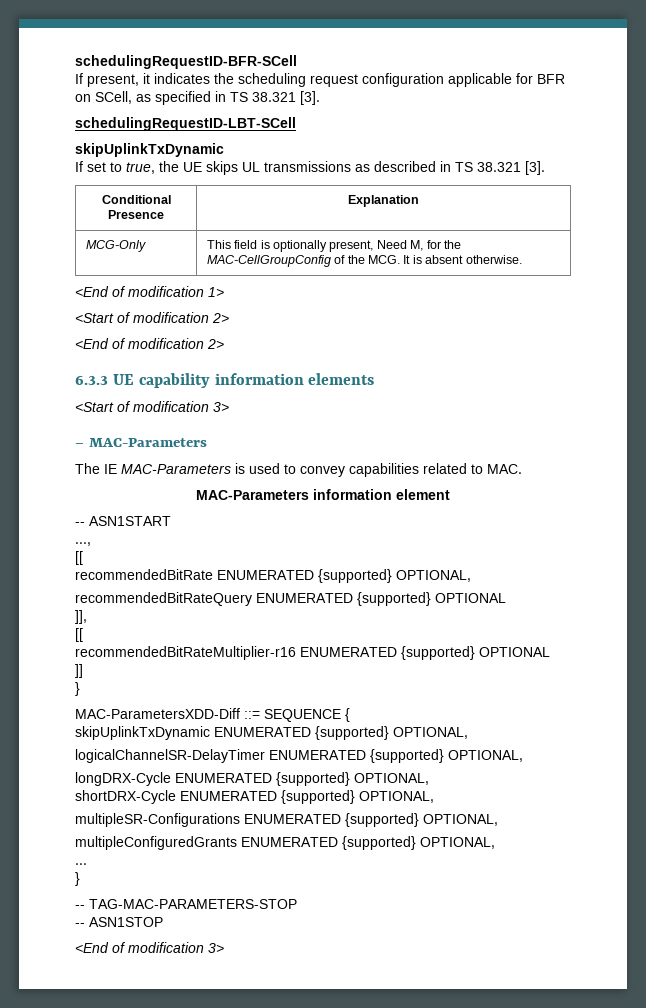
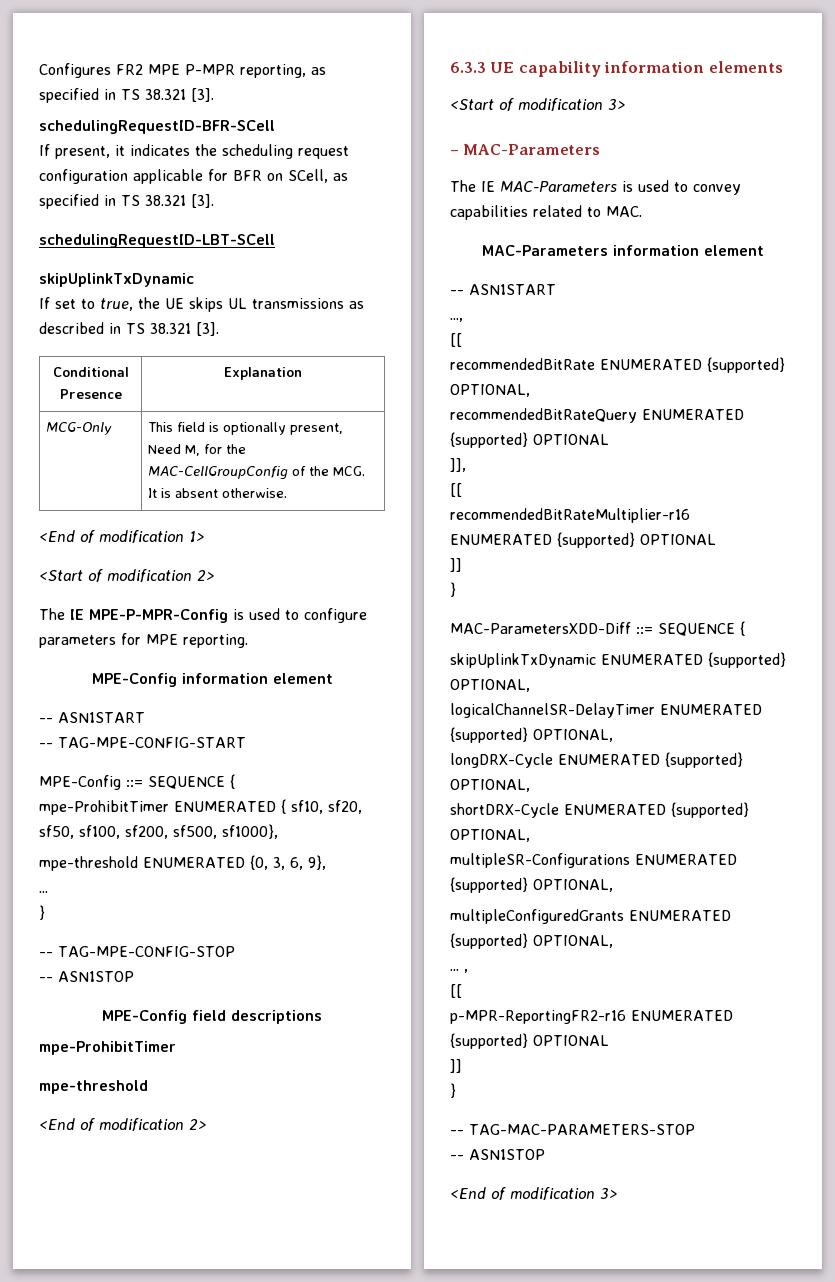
(75, 62) none -> [39,63,326,78] [39,88,214,103] Configures FR2 MPE P-MPR reporting, as specified in TS 38.321 [3]. //
(229, 318) none -> [39,608,367,623] [39,633,248,648] [91,673,333,687] [39,712,145,723] [39,737,246,748] [39,774,235,790] [39,799,362,815] [39,824,278,839] [39,855,326,871] [39,891,48,893] [39,905,45,920] [39,946,235,957] [39,971,134,982] [102,1010,322,1024] [39,1041,176,1055] [39,1080,148,1094] // The IE MPE-P-MPR-Config is used to configure parameters for MPE reporting. // MPE-Config information element // -- ASN1START // -- TAG-MPE-CONFIG-START // MPE-Config ::= SEQUENCE { // mpe-ProhibitTimer ENUMERATED { sf10, sf20, sf50, sf100, sf200, sf500, sf1000}, // mpe-threshold ENUMERATED {0, 3, 6, 9}, // ... // } // -- TAG-MPE-CONFIG-STOP // -- ASN1STOP // MPE-Config field descriptions // mpe-ProhibitTimer // mpe-threshold
(87, 864) none -> [464,969,468,973] [450,984,462,998] [450,1010,733,1024] [450,1033,609,1049] [450,1059,462,1073] , // [[ // p-MPR-ReportingFR2-r16 ENUMERATED {supported} OPTIONAL // ]]

